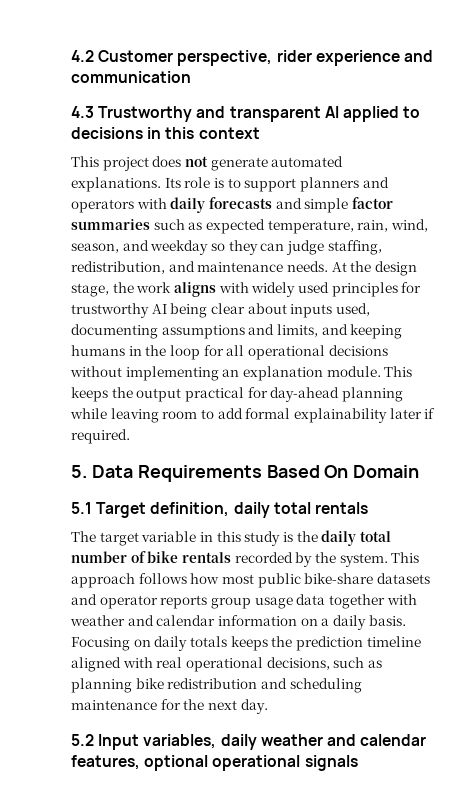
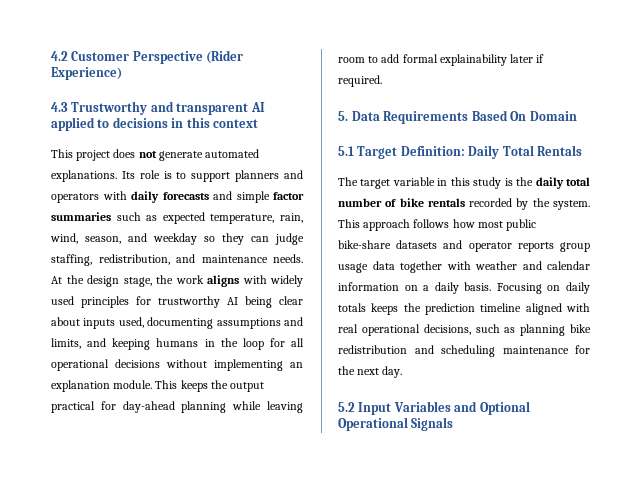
[177,50,433,66] [71,71,191,83] perspective, rider experience and communication -> [132,50,244,64] [51,67,122,80] Perspective (Rider Experience)
[150,502,368,518] definition, daily total rentals -> [400,145,582,159] Definition: Daily Total Rentals
[143,734,427,750] [71,755,358,771] variables, daily weather and calendar features, optional operational signals -> [393,401,530,415] [338,417,454,431] Variables and Optional Operational Signals

